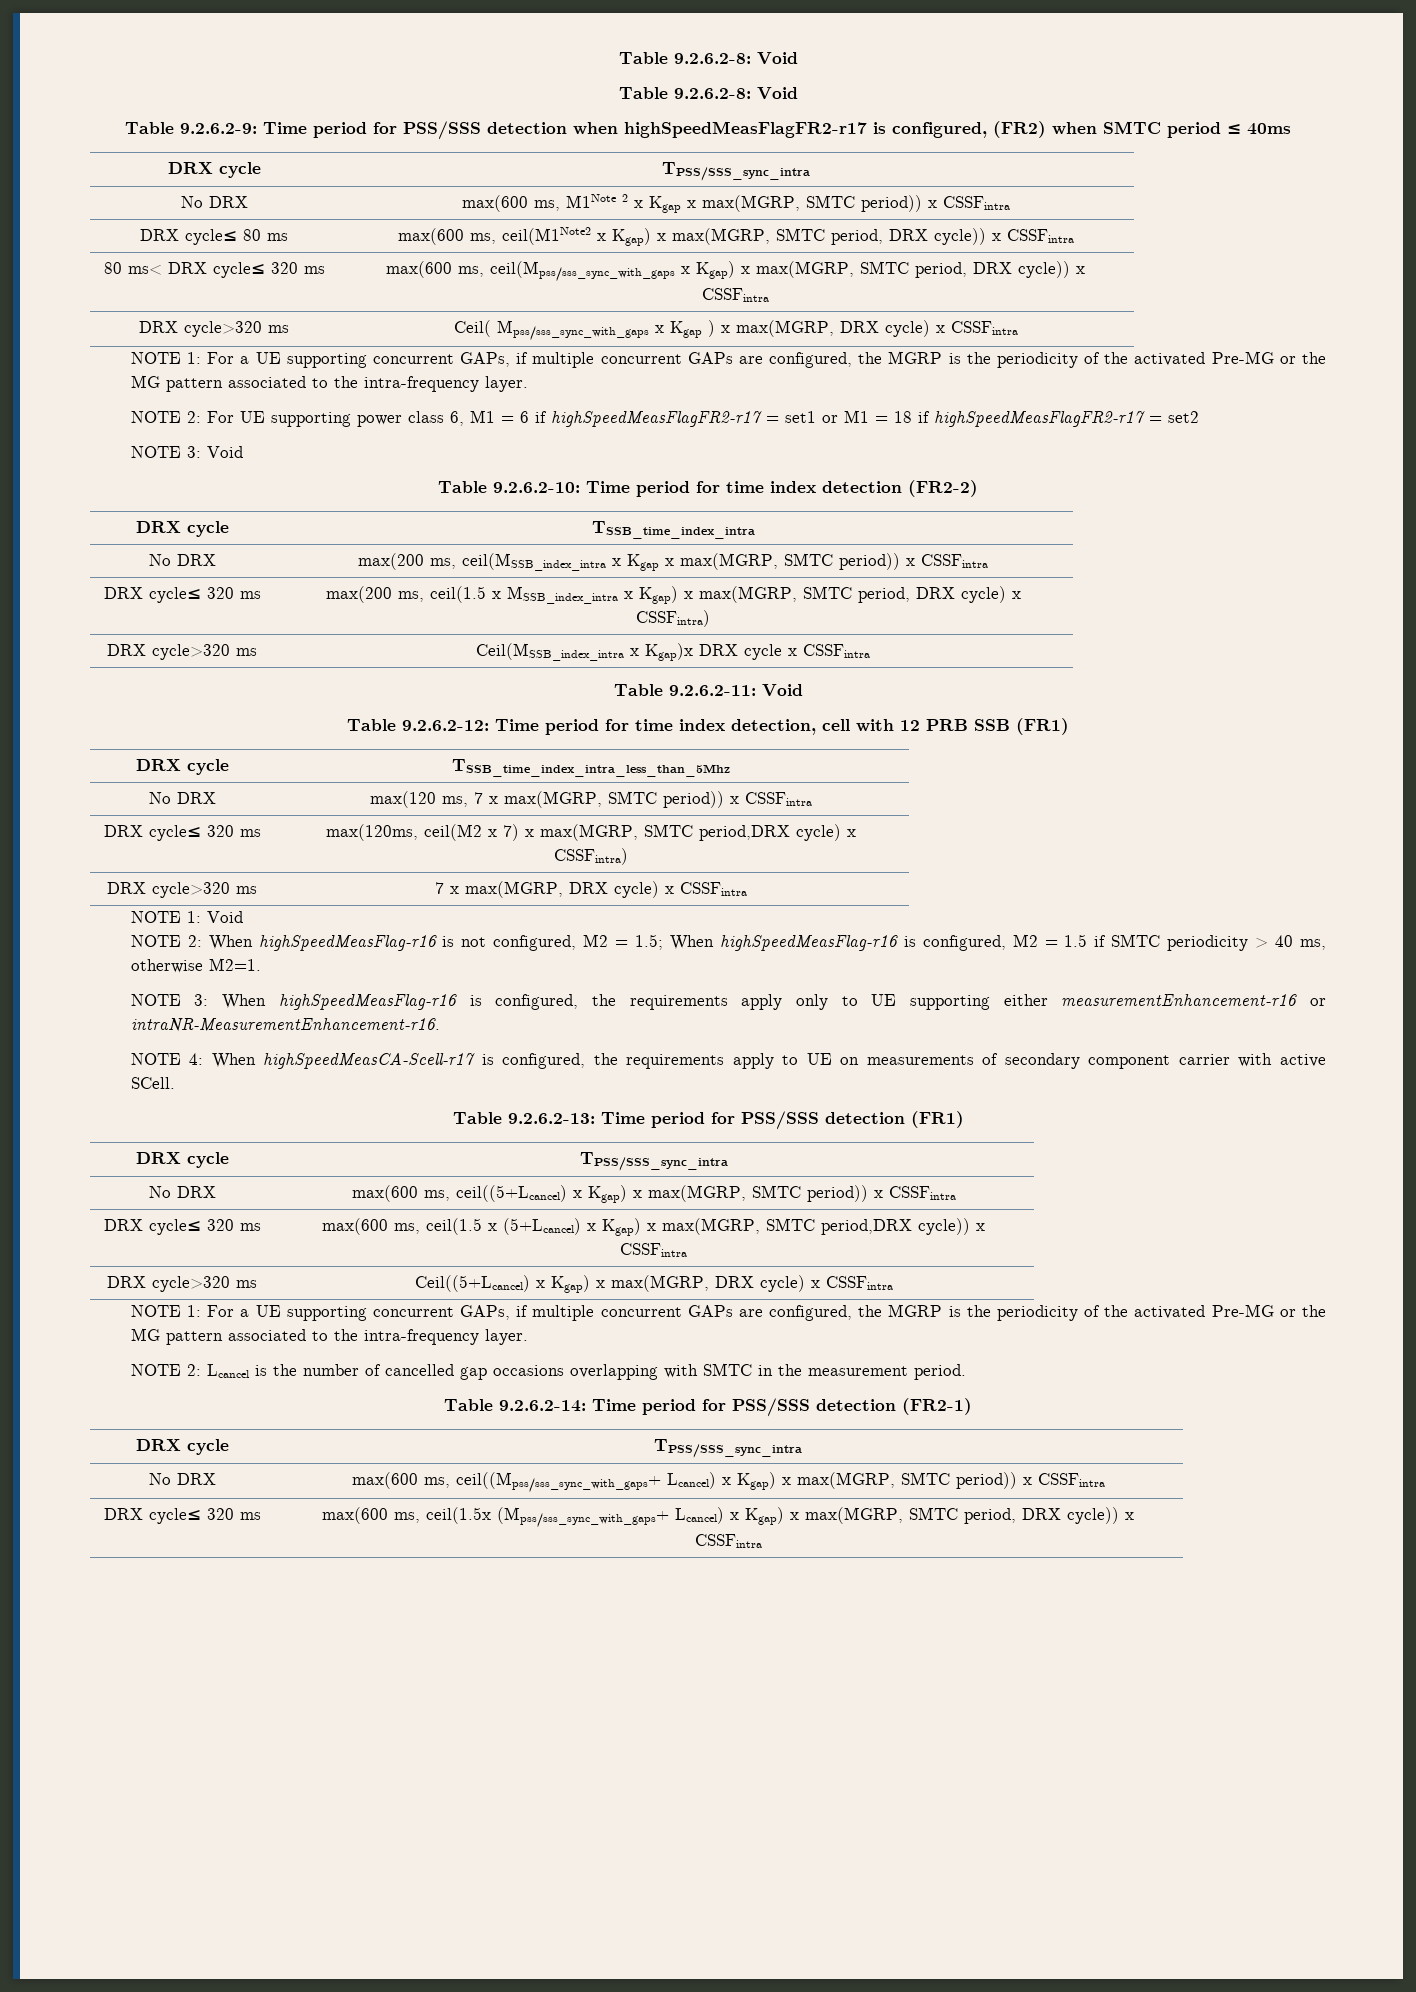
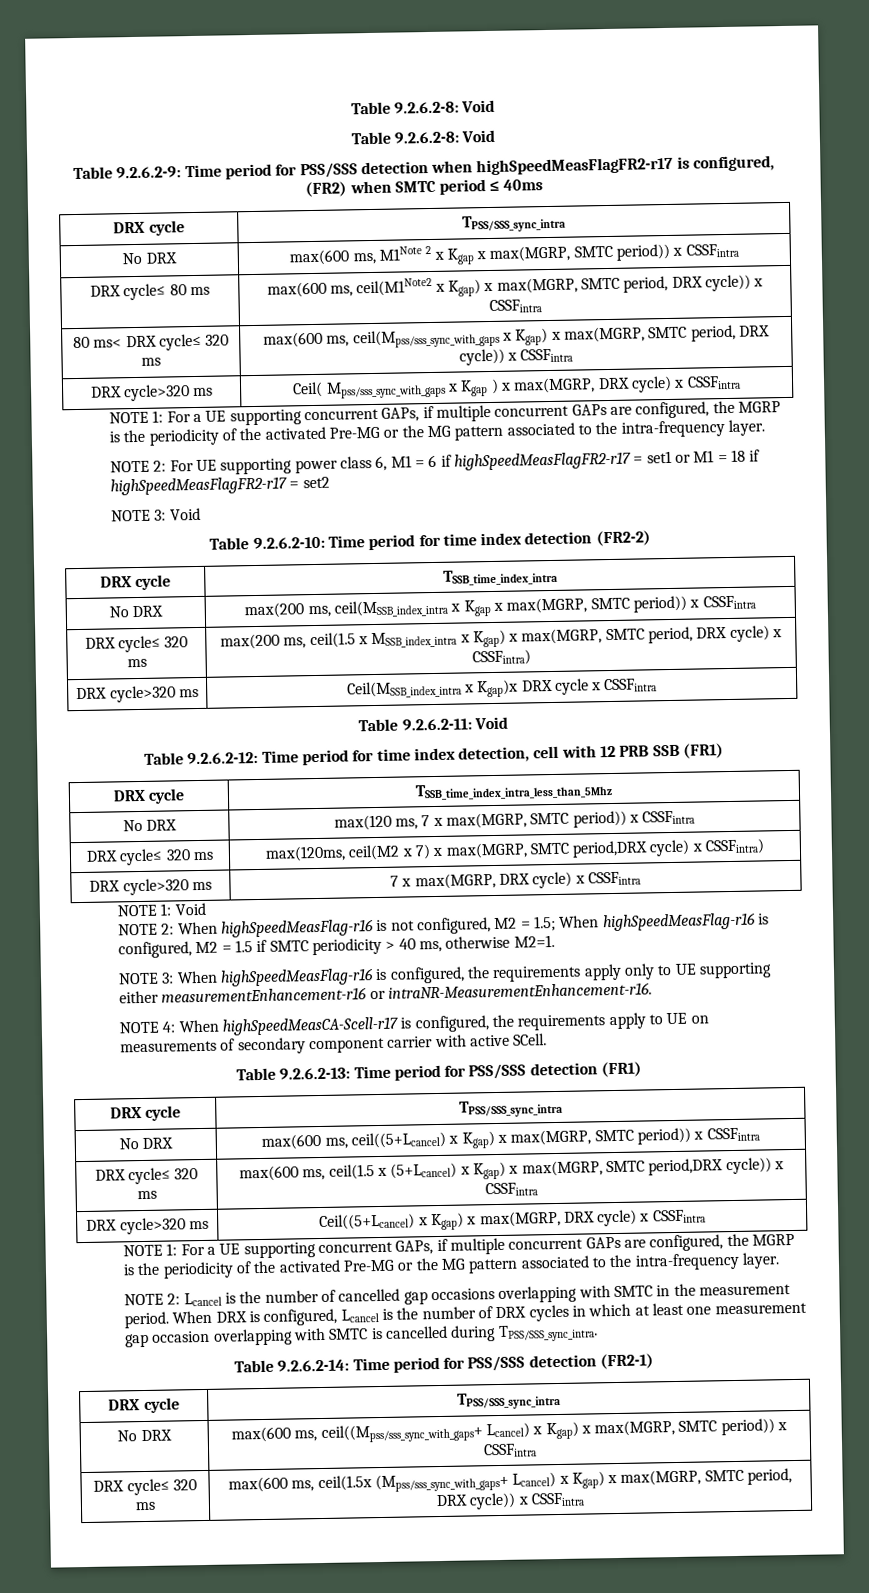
(966, 1372) none -> [172,1302,807,1326] [125,1324,598,1348] When DRX is configured, Lcancel is the number of DRX cycles in which at least one measurement gap occasion overlapping with SMTC is cancelled during TPSS/SSS_sync_intra.

